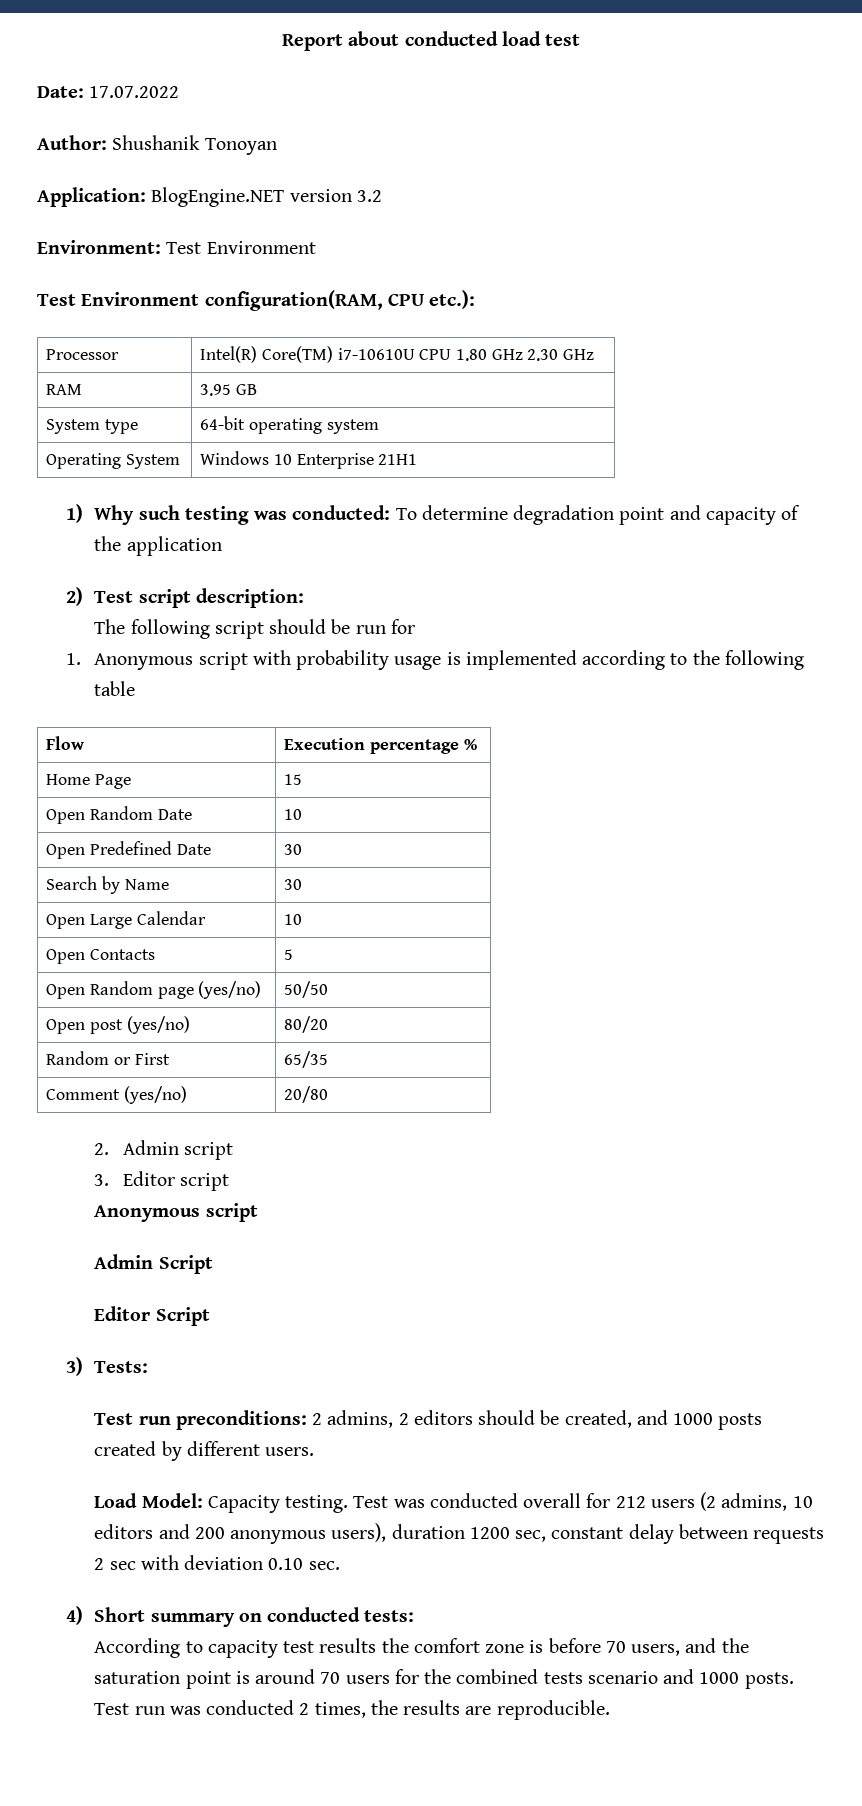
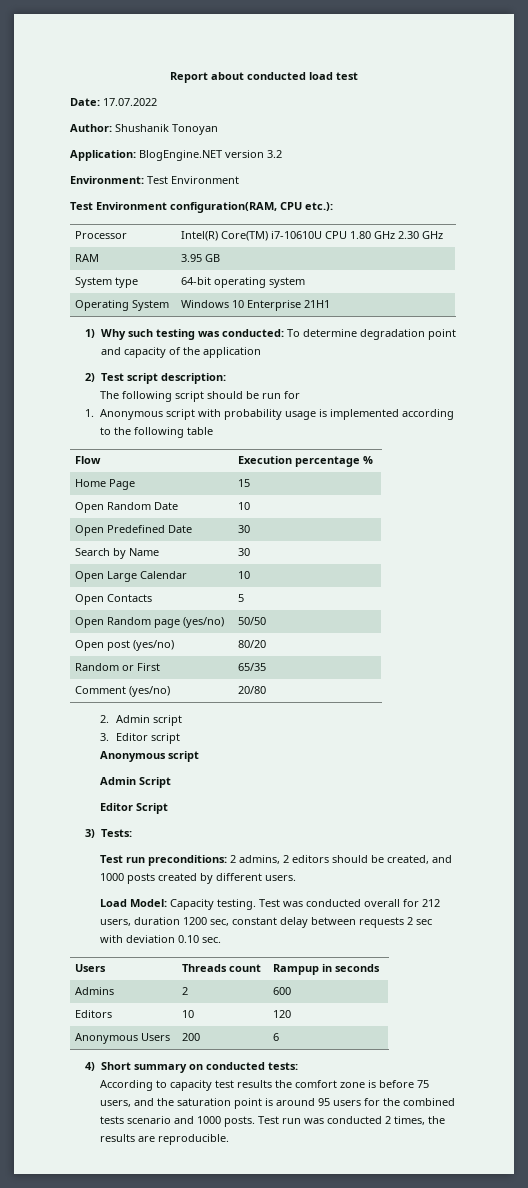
[650,1492,813,1511] [94,1523,387,1544] users (2 admins, 10 editors and 200 anonymous users), -> [100,919,132,926] users,
(340, 1565) none -> [75,964,107,972] [182,964,262,972] [273,964,381,975] [75,987,115,995] [182,987,189,995] [273,987,292,995] [75,1010,113,1018] [182,1010,195,1018] [273,1010,292,1018] [75,1033,171,1044] [182,1033,201,1041] [273,1033,280,1041] // Users | Threads count | Rampup in seconds // Admins | 2 | 600 // Editors | 10 | 120 // Anonymous Users | 200 | 6
[605,1641,626,1653] 70 -> [417,1080,430,1088] 75
[320,1672,341,1684] 70 -> [318,1098,331,1106] 95

